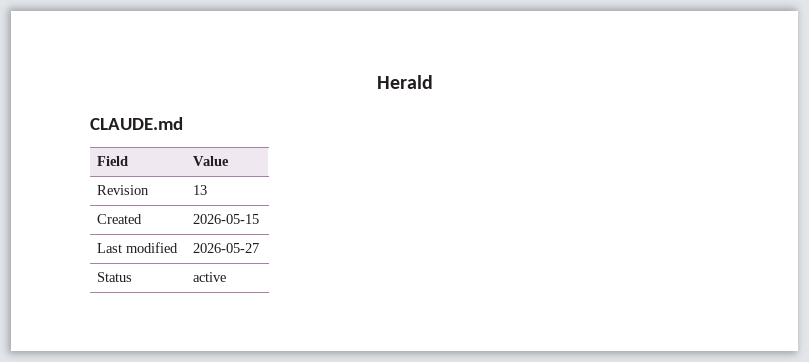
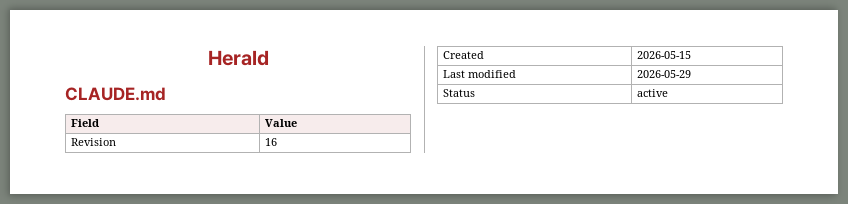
[193,185,208,195] 13 -> [265,138,278,146] 16
[193,243,260,253] 2026-05-27 -> [637,70,692,78] 2026-05-29

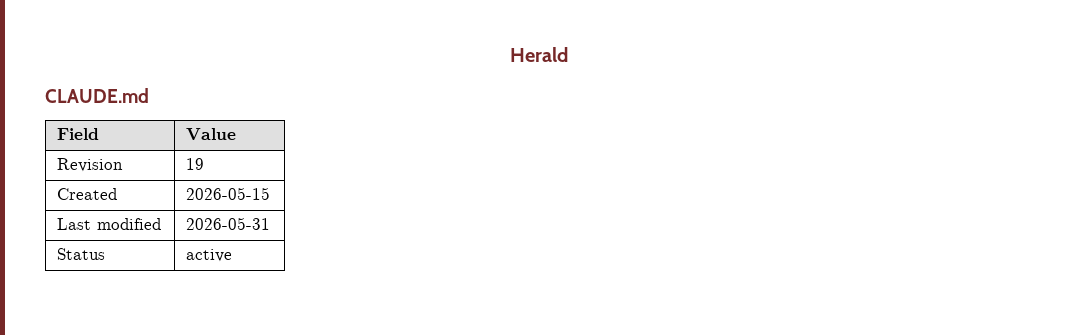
[265,138,278,146] 16 -> [186,158,205,170] 19
[637,70,692,78] 2026-05-29 -> [186,217,271,230] 2026-05-31

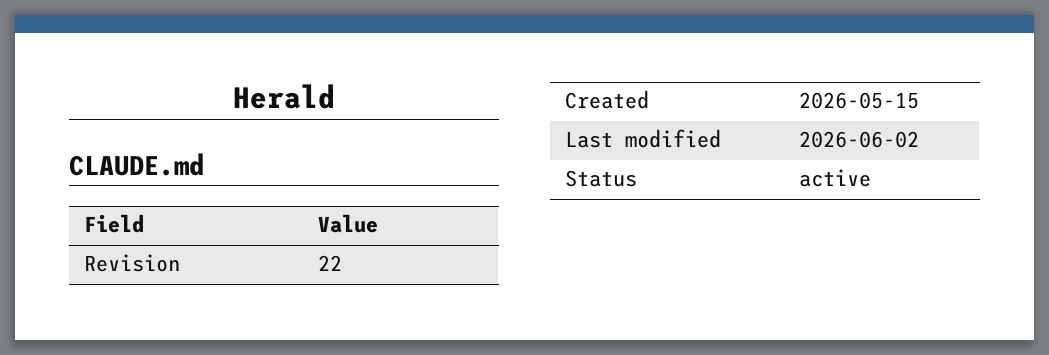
[186,158,205,170] 19 -> [318,255,343,271] 22
[186,217,271,230] 2026-05-31 -> [799,131,920,148] 2026-06-02

